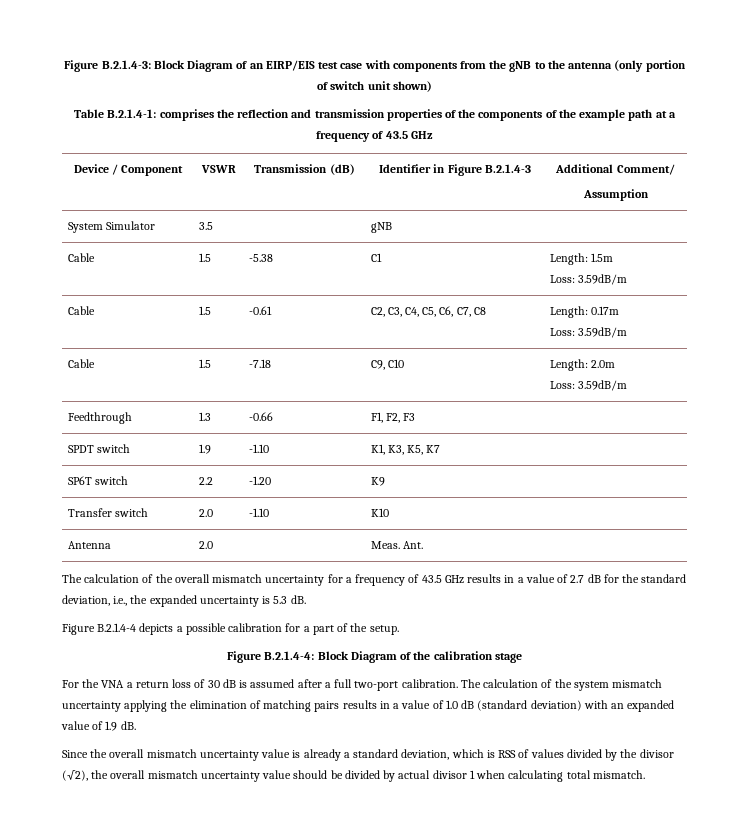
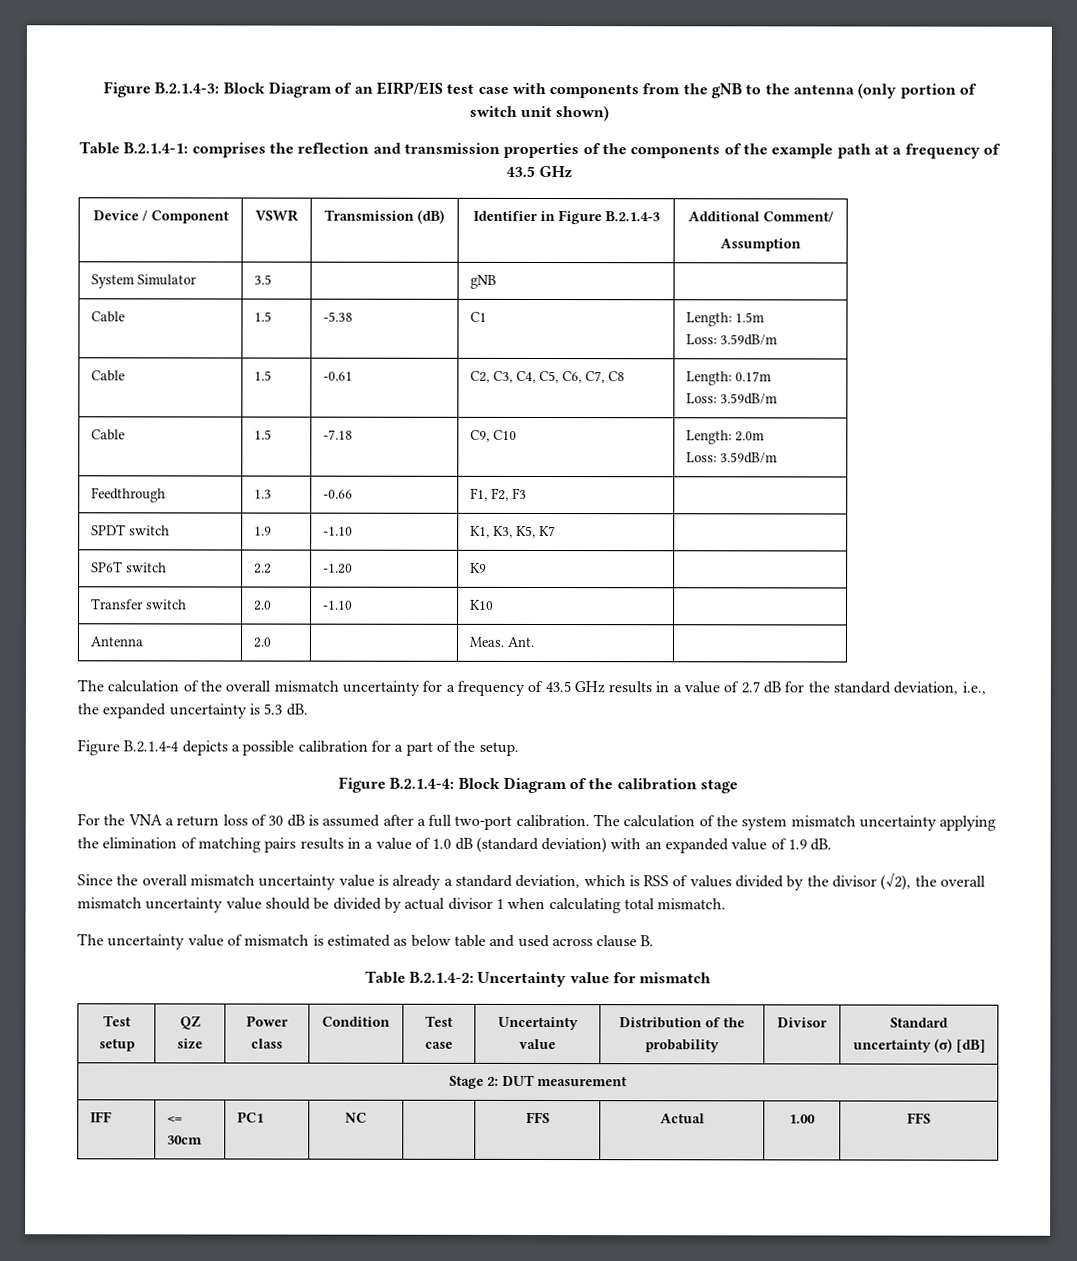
(645, 774) none -> [77,933,655,950] [364,970,712,988] [102,1015,131,1027] [98,1038,135,1052] [179,1015,201,1030] [177,1038,203,1050] [246,1015,289,1027] [251,1038,283,1049] [322,1016,390,1027] [425,1015,453,1027] [425,1041,453,1049] [497,1016,579,1031] [519,1038,556,1050] [619,1017,745,1029] [645,1039,720,1053] [777,1017,828,1028] [890,1017,948,1028] [852,1038,986,1053] [449,1074,627,1089] [89,1111,112,1123] [166,1115,183,1123] [166,1135,202,1145] [236,1111,264,1123] [345,1112,367,1123] [525,1111,550,1124] [659,1113,705,1124] [789,1114,816,1124] [907,1112,931,1124] // The uncertainty value of mismatch is estimated as below table and used across clause B. // Table B.2.1.4-2: Uncertainty value for mismatch // Test setup | QZ size | Power class | Condition | Test case | Uncertainty value | Distribution of the probability | Divisor | Standard uncertainty (σ) [dB] // Stage 2: DUT measurement // IFF | <= 30cm | PC1 | NC | | FFS | Actual | 1.00 | FFS

